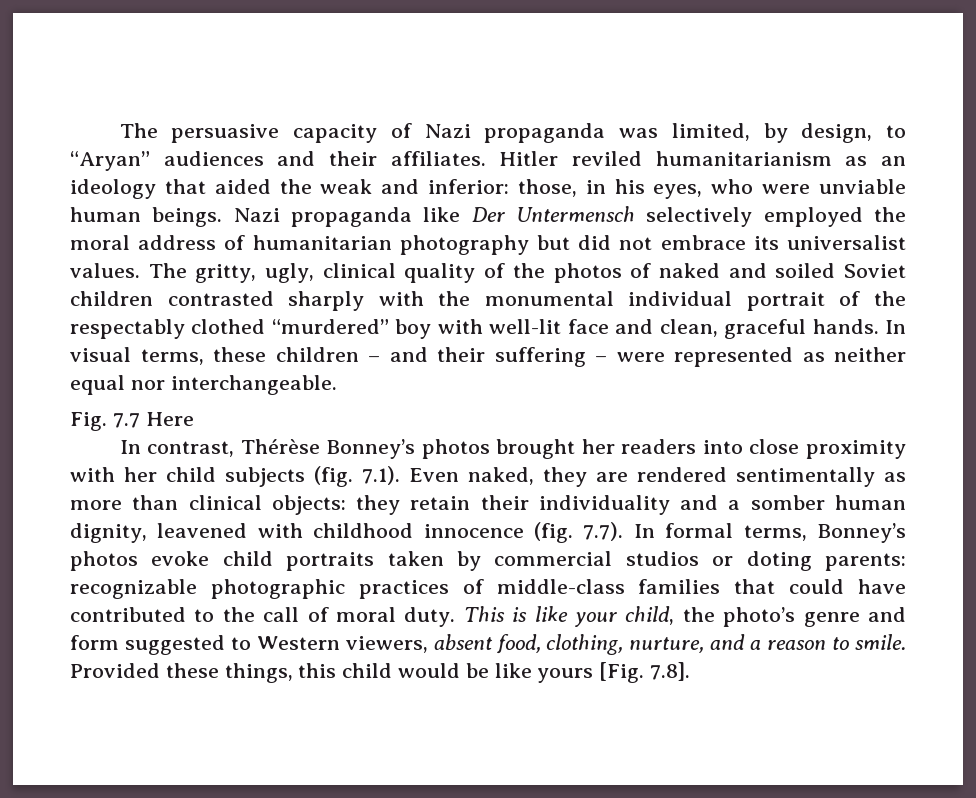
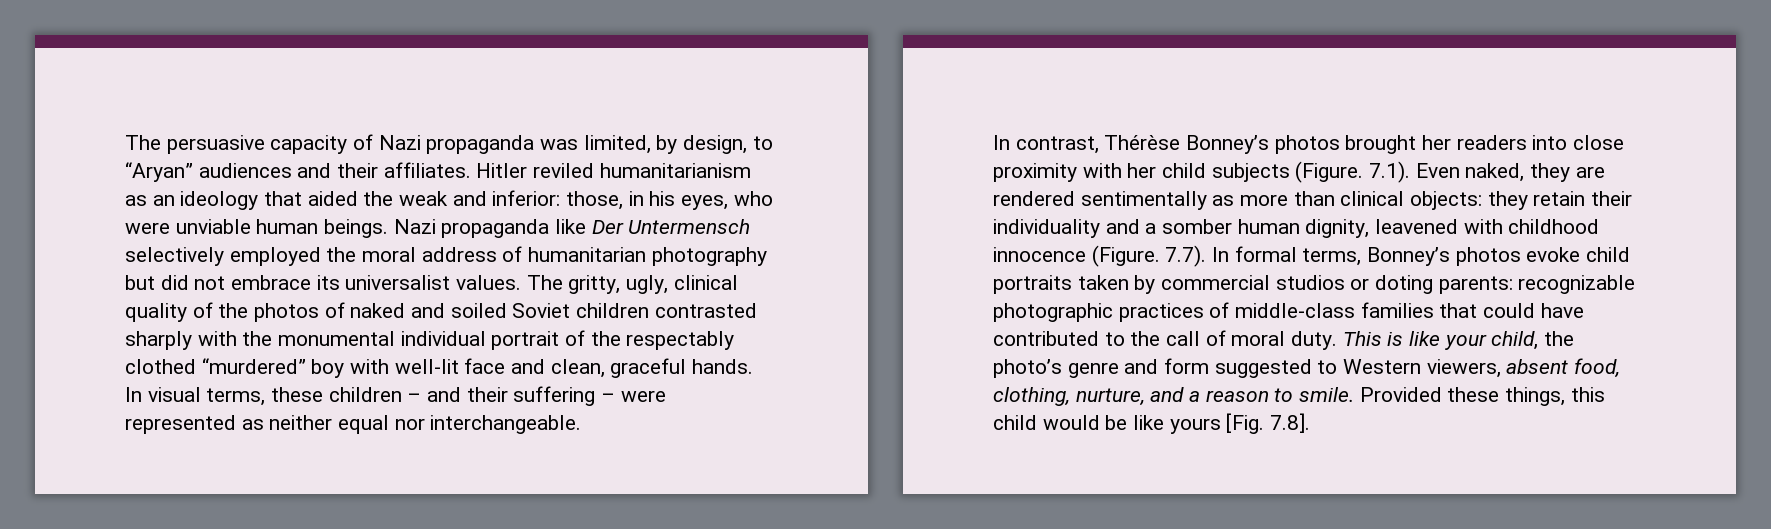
[70,412,194,431] // Fig. 7.7 Here -> (582, 424) none
[314,466,354,487] (fig. -> [1295,161,1364,183] (Figure.
[534,522,574,543] (fig. -> [1091,245,1160,267] (Figure.

